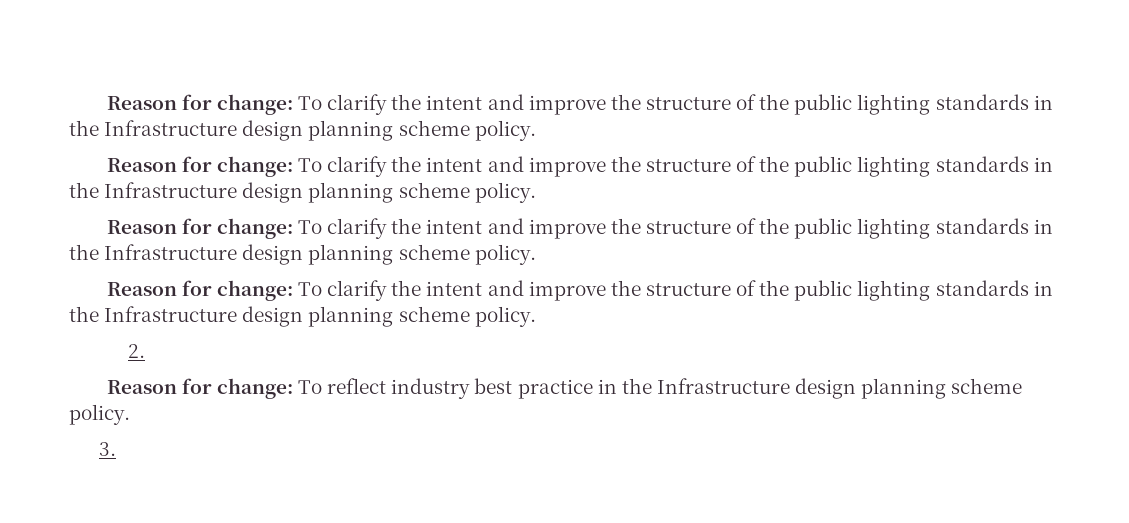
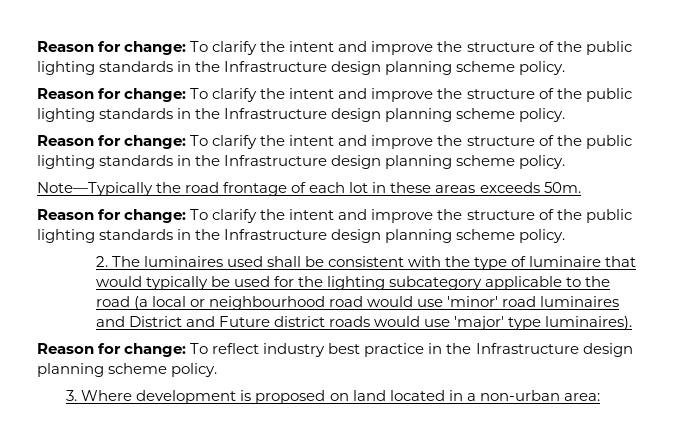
(536, 254) none -> [37,182,581,196] // Note—Typically the road frontage of each lot in these areas exceeds 50m.
(146, 351) none -> [111,256,637,270] [95,276,611,290] [95,296,620,310] [95,316,633,330] The luminaires used shall be consistent with the type of luminaire that would typically be used for the lighting subcategory applicable to the road (a local or neighbourhood road would use 'minor' road luminaires and District and Future district roads would use 'major' type luminaires).
(116, 449) none -> [81,390,600,404] Where development is proposed on land located in a non-urban area:

